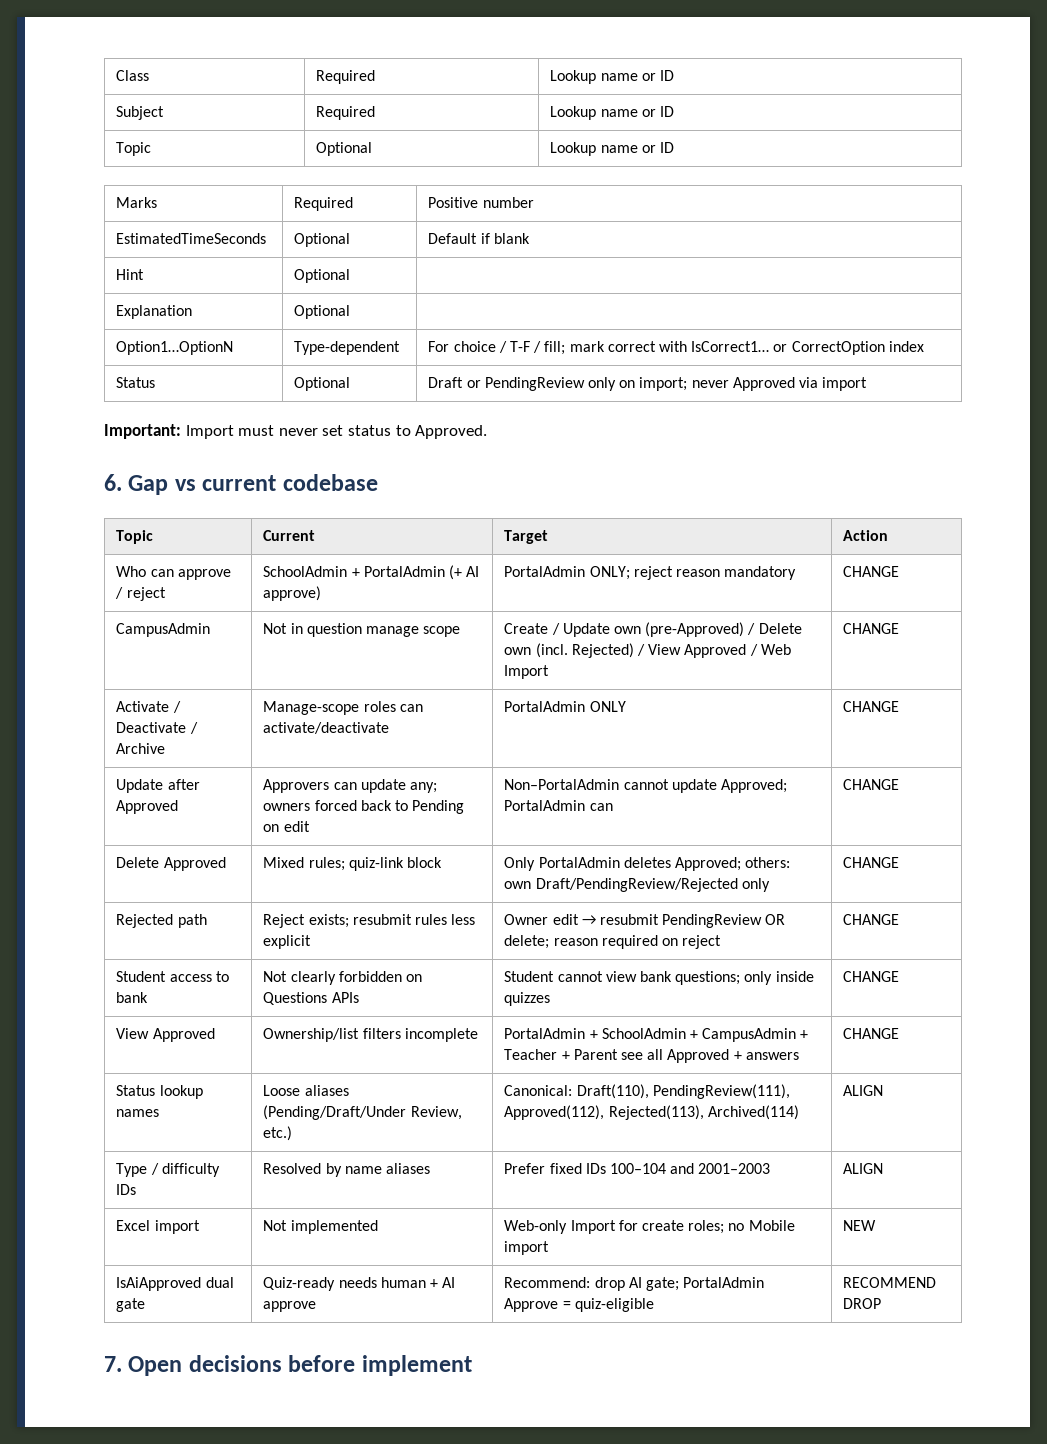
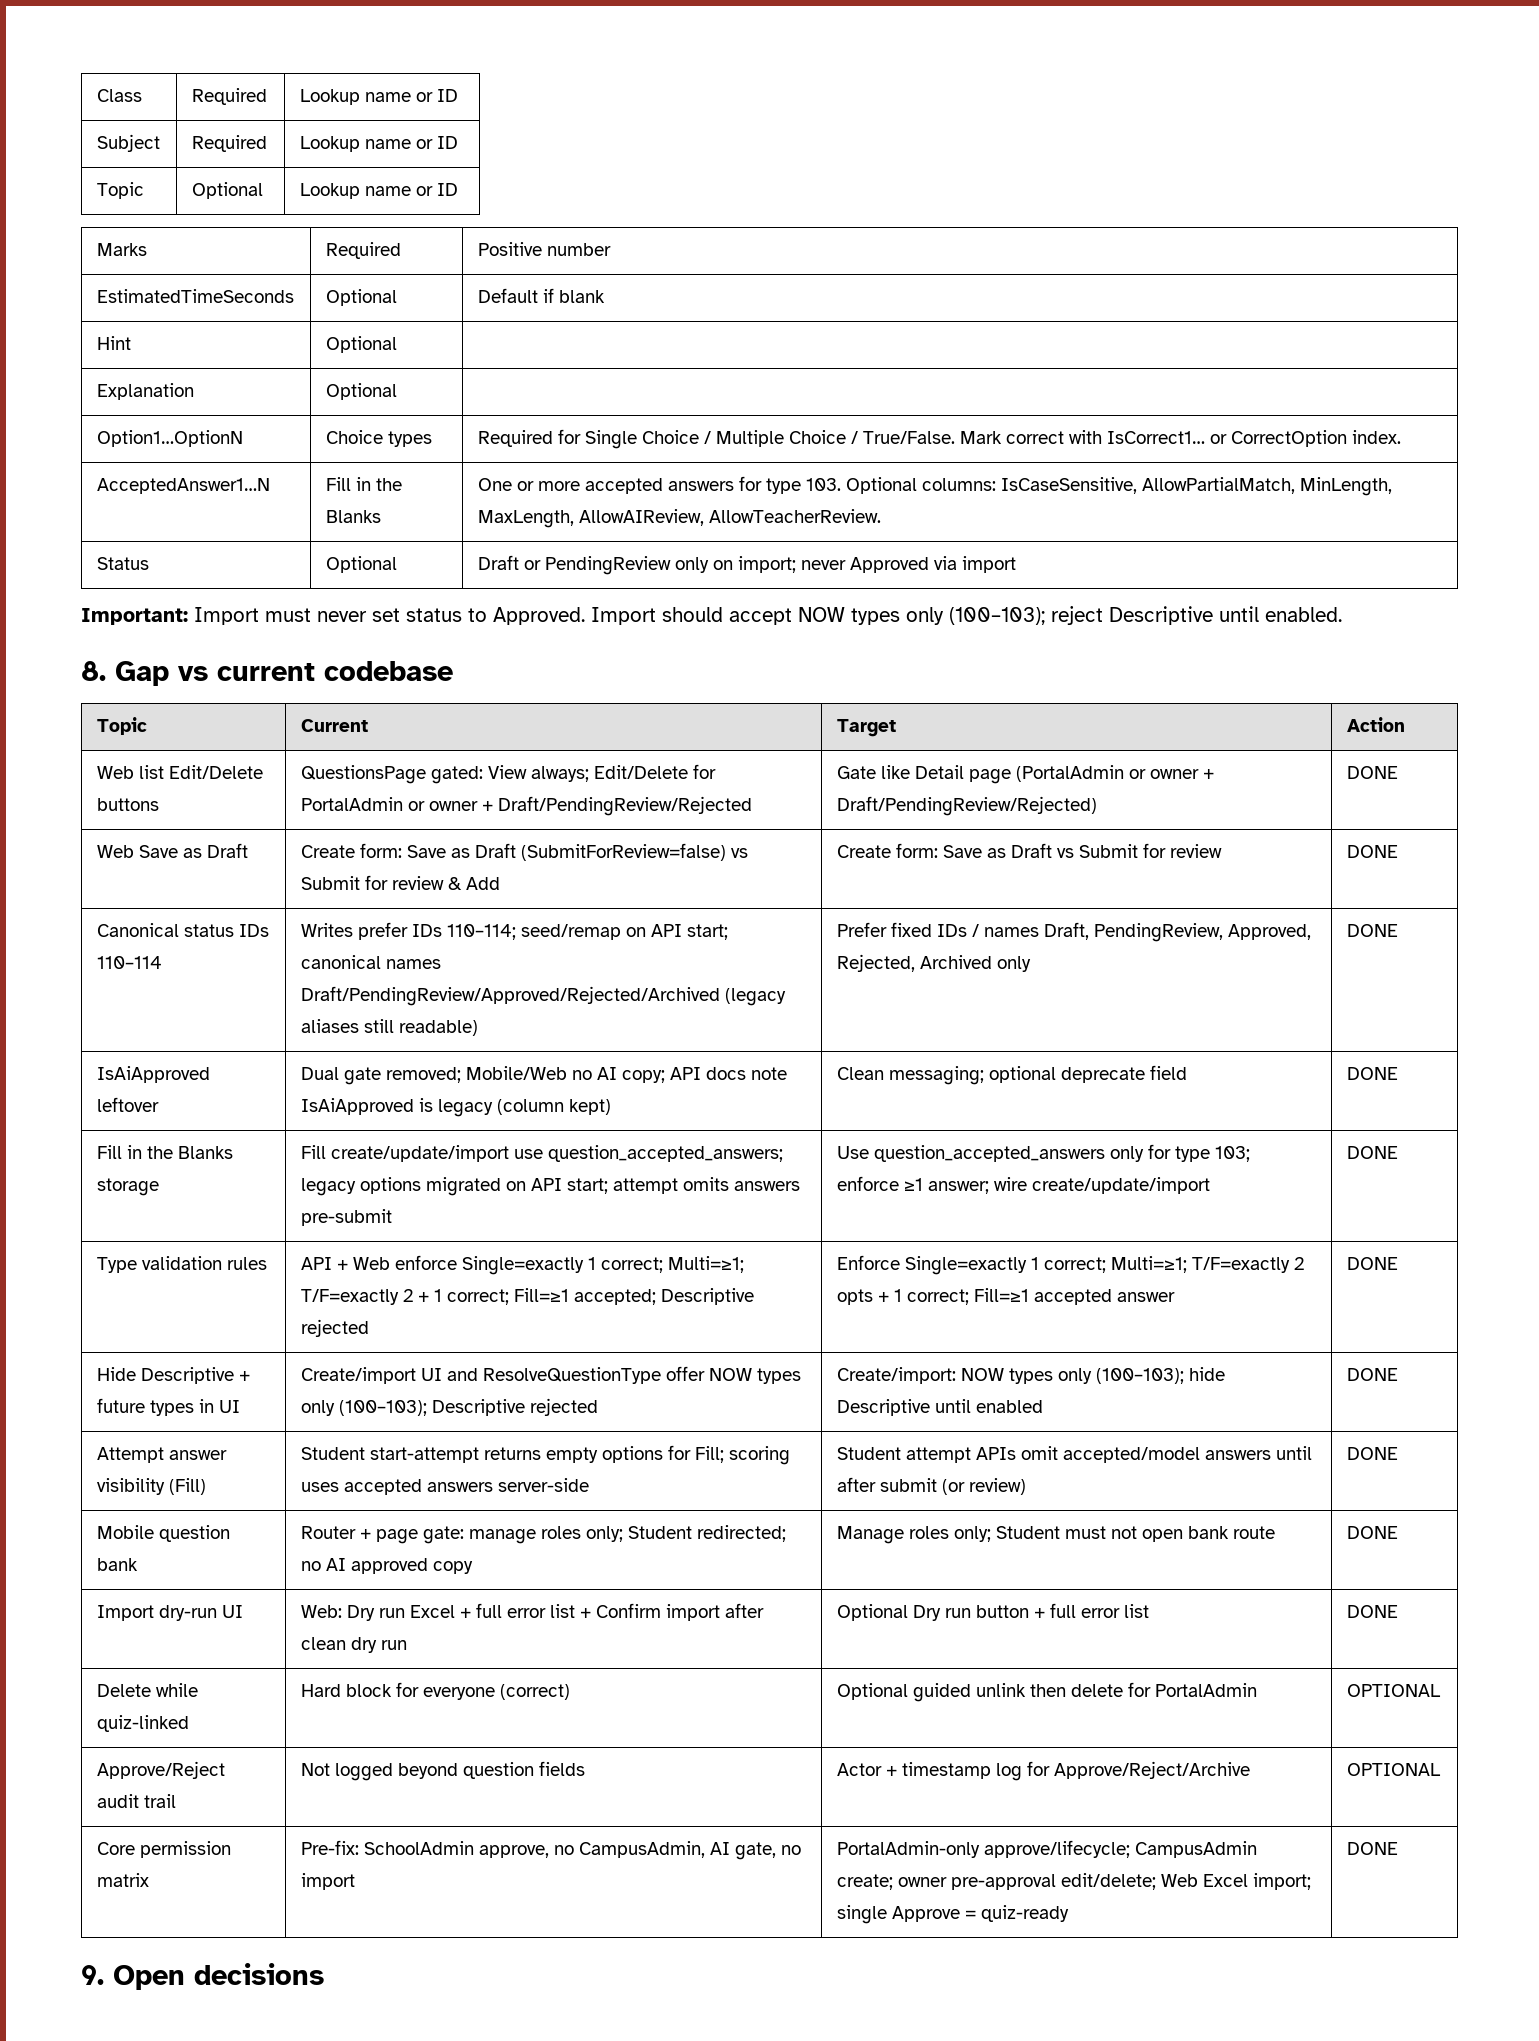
[294,341,401,355] [428,341,605,355] Type-dependent | For choice / T-F / fill; mark -> [325,430,432,447] [477,429,1002,449] Choice types | Required for Single Choice / Multiple Choice / True/False. Mark
[888,341,924,352] index -> [1351,430,1401,444] [96,478,270,494] [325,477,402,491] [325,510,381,523] [477,476,1392,496] [477,509,881,528] index. // AcceptedAnswer1…N | Fill in the Blanks | One or more accepted answers for type 103. Optional columns: IsCaseSensitive, AllowPartialMatch, MinLength, MaxLength, AllowAIReview, AllowTeacherReview.
[104,474,122,491] // 6. -> [591,606,1342,625] [81,661,106,681] Import should accept NOW types only (100–103); reject Descriptive until enabled. // 8.
[116,566,231,580] [115,587,166,601] [263,565,480,580] [263,586,322,601] [504,566,797,580] [843,566,900,577] [116,623,211,637] [263,623,461,637] [504,622,802,637] [504,643,791,658] [504,665,550,679] [843,623,900,634] [116,701,181,713] [116,722,198,734] [116,743,166,754] [263,701,423,715] [263,722,390,734] [504,701,626,712] [843,701,900,712] [116,779,200,793] [116,800,179,814] [263,779,438,793] [263,800,465,814] [263,821,310,832] [504,779,788,793] [504,800,613,811] [843,779,900,790] [116,857,226,871] [263,857,443,871] [504,857,791,871] [504,878,770,892] [843,857,900,868] [116,914,207,928] [263,914,476,928] [263,935,312,949] [504,914,786,928] [504,935,722,949] [843,914,900,925] [116,971,229,982] [116,992,149,1003] [263,971,423,985] [263,992,359,1005] [504,971,814,985] [504,992,551,1006] [843,971,900,982] [116,1028,215,1042] [263,1028,478,1042] [504,1028,809,1042] [504,1049,799,1063] [843,1028,900,1039] [116,1085,203,1099] [116,1109,160,1117] [263,1085,349,1096] [263,1105,462,1120] [263,1126,293,1141] [504,1084,790,1099] [504,1105,799,1120] [843,1085,884,1096] [116,1163,220,1177] [116,1184,137,1195] [263,1163,431,1177] [504,1163,771,1174] [843,1163,884,1174] [116,1220,200,1234] [263,1220,378,1234] [504,1220,795,1234] [504,1241,550,1255] [843,1220,877,1231] [116,1277,234,1291] [116,1298,146,1312] [263,1277,456,1291] [263,1301,317,1312] [504,1277,765,1291] [504,1298,654,1312] [843,1277,937,1288] [843,1298,882,1309] [104,1355,472,1376] Who can approve / reject | SchoolAdmin + PortalAdmin (+ AI approve) | PortalAdmin ONLY; reject reason mandatory | CHANGE // CampusAdmin | Not in question manage scope | Create / Update own (pre-Approved) / Delete own (incl. Rejected) / View Approved / Web Import | CHANGE // Activate / Deactivate / Archive | Manage-scope roles can activate/deactivate | PortalAdmin ONLY | CHANGE // Update after Approved | Approvers can update any; owners forced back to Pending on edit | Non–PortalAdmin cannot update Approved; PortalAdmin can | CHANGE // Delete Approved | Mixed rules; quiz-link block | Only PortalAdmin deletes Approved; others: own Draft/PendingReview/Rejected only | CHANGE // Rejected path | Reject exists; resubmit rules less explicit | Owner edit → resubmit PendingReview OR delete; reason required on reject | CHANGE // Student access to bank | Not clearly forbidden on Questions APIs | Student cannot view bank questions; only inside quizzes | CHANGE // View Approved | Ownership/list filters incomplete | PortalAdmin + SchoolAdmin + CampusAdmin + Teacher + Parent see all Approved + answers | CHANGE // Status lookup names | Loose aliases (Pending/Draft/Under Review, etc.) | Canonical: Draft(110), PendingReview(111), Approved(112), Rejected(113), Archived(114) | ALIGN // Type / difficulty IDs | Resolved by name aliases | Prefer fixed IDs 100–104 and 2001–2003 | ALIGN // Excel import | Not implemented | Web-only Import for create roles; no Mobile import | NEW // IsAiApproved dual gate | Quiz-ready needs human + AI approve | Recommend: drop AI gate; PortalAdmin Approve = quiz-eligible | RECOMMEND DROP // 7. Open decisions before implement -> [96,765,263,779] [96,798,159,811] [300,764,716,784] [300,796,752,816] [836,765,1214,784] [836,796,1097,816] [1346,766,1398,779] [96,843,248,858] [300,843,748,861] [300,875,500,890] [836,843,1222,858] [1346,845,1398,858] [96,923,269,937] [96,956,162,969] [300,922,728,940] [300,955,441,969] [300,986,786,1006] [300,1019,478,1036] [836,922,1311,942] [836,954,1031,972] [1346,924,1398,937] [96,1066,210,1083] [96,1097,159,1112] [300,1066,787,1085] [300,1098,611,1117] [836,1065,1187,1085] [1346,1067,1398,1080] [96,1145,233,1159] [96,1178,159,1196] [300,1145,783,1162] [300,1177,800,1196] [300,1209,392,1226] [836,1144,1250,1162] [836,1176,1210,1194] [1346,1146,1398,1159] [96,1256,267,1273] [300,1255,744,1275] [300,1288,754,1305] [300,1319,369,1337] [836,1255,1304,1275] [836,1288,1175,1305] [1346,1257,1398,1270] [96,1367,250,1384] [96,1398,240,1416] [300,1366,801,1384] [300,1398,598,1416] [836,1367,1225,1384] [836,1399,1043,1416] [1346,1368,1398,1381] [96,1447,227,1463] [96,1478,206,1495] [300,1445,790,1465] [300,1478,589,1495] [836,1446,1312,1463] [836,1477,1026,1495] [1346,1447,1398,1460] [96,1525,230,1542] [96,1558,138,1571] [300,1525,786,1544] [300,1558,473,1574] [836,1526,1275,1544] [1346,1526,1398,1539] [96,1605,243,1621] [300,1603,764,1621] [300,1637,407,1653] [836,1603,1149,1621] [1346,1605,1398,1618] [96,1683,198,1697] [96,1715,189,1732] [300,1682,570,1700] [836,1682,1257,1702] [1346,1684,1441,1697] [96,1761,225,1779] [96,1794,176,1808] [300,1761,585,1781] [836,1761,1250,1781] [1346,1763,1441,1776] [96,1841,231,1858] [96,1873,149,1887] [300,1840,801,1860] [300,1873,355,1890] [836,1840,1257,1858] [836,1873,1311,1890] [836,1905,1069,1924] [1346,1842,1398,1855] [81,1963,324,1990] Web list Edit/Delete buttons | QuestionsPage gated: View always; Edit/Delete for PortalAdmin or owner + Draft/PendingReview/Rejected | Gate like Detail page (PortalAdmin or owner + Draft/PendingReview/Rejected) | DONE // Web Save as Draft | Create form: Save as Draft (SubmitForReview=false) vs Submit for review & Add | Create form: Save as Draft vs Submit for review | DONE // Canonical status IDs 110–114 | Writes prefer IDs 110–114; seed/remap on API start; canonical names Draft/PendingReview/Approved/Rejected/Archived (legacy aliases still readable) | Prefer fixed IDs / names Draft, PendingReview, Approved, Rejected, Archived only | DONE // IsAiApproved leftover | Dual gate removed; Mobile/Web no AI copy; API docs note IsAiApproved is legacy (column kept) | Clean messaging; optional deprecate field | DONE // Fill in the Blanks storage | Fill create/update/import use question_accepted_answers; legacy options migrated on API start; attempt omits answers pre-submit | Use question_accepted_answers only for type 103; enforce ≥1 answer; wire create/update/import | DONE // Type validation rules | API + Web enforce Single=exactly 1 correct; Multi=≥1; T/F=exactly 2 + 1 correct; Fill=≥1 accepted; Descriptive rejected | Enforce Single=exactly 1 correct; Multi=≥1; T/F=exactly 2 opts + 1 correct; Fill=≥1 accepted answer | DONE // Hide Descriptive + future types in UI | Create/import UI and ResolveQuestionType offer NOW types only (100–103); Descriptive rejected | Create/import: NOW types only (100–103); hide Descriptive until enabled | DONE // Attempt answer visibility (Fill) | Student start-attempt returns empty options for Fill; scoring uses accepted answers server-side | Student attempt APIs omit accepted/model answers until after submit (or review) | DONE // Mobile question bank | Router + page gate: manage roles only; Student redirected; no AI approved copy | Manage roles only; Student must not open bank route | DONE // Import dry-run UI | Web: Dry run Excel + full error list + Confirm import after clean dry run | Optional Dry run button + full error list | DONE // Delete while quiz-linked | Hard block for everyone (correct) | Optional guided unlink then delete for PortalAdmin | OPTIONAL // Approve/Reject audit trail | Not logged beyond question fields | Actor + timestamp log for Approve/Reject/Archive | OPTIONAL // Core permission matrix | Pre-fix: SchoolAdmin approve, no CampusAdmin, AI gate, no import | PortalAdmin-only approve/lifecycle; CampusAdmin create; owner pre-approval edit/delete; Web Excel import; single Approve = quiz-ready | DONE // 9. Open decisions

